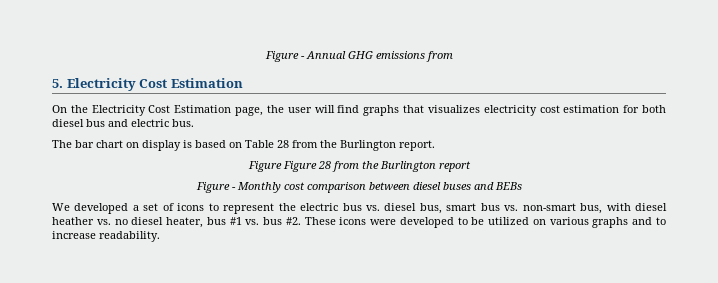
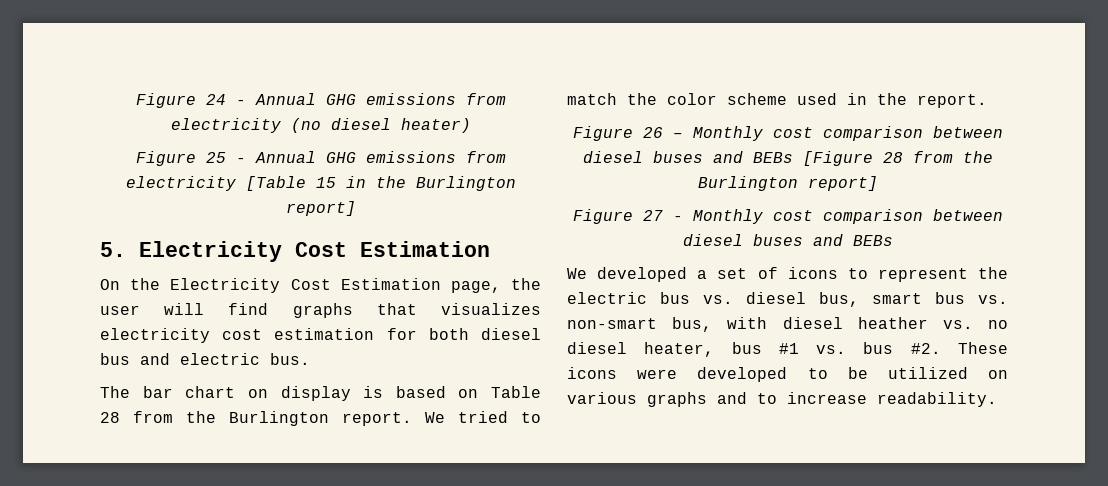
[264,51,453,62] Figure - Annual GHG emissions from -> [135,93,506,108] [170,118,471,133] [135,151,506,166] [125,176,516,191] [285,201,356,216] Figure 24 - Annual GHG emissions from electricity (no diesel heater) // Figure 25 - Annual GHG emissions from electricity [Table 15 in the Burlington report]
[247,161,471,172] [195,182,230,193] // Figure Figure 28 from the Burlington report // Figure -> [425,411,541,423] [567,93,987,108] [572,126,1003,141] [582,151,993,166] [697,176,878,191] [572,209,663,224] We tried to match the color scheme used in the report. // Figure 26 – Monthly cost comparison between diesel buses and BEBs [Figure 28 from the Burlington report] // Figure 27

